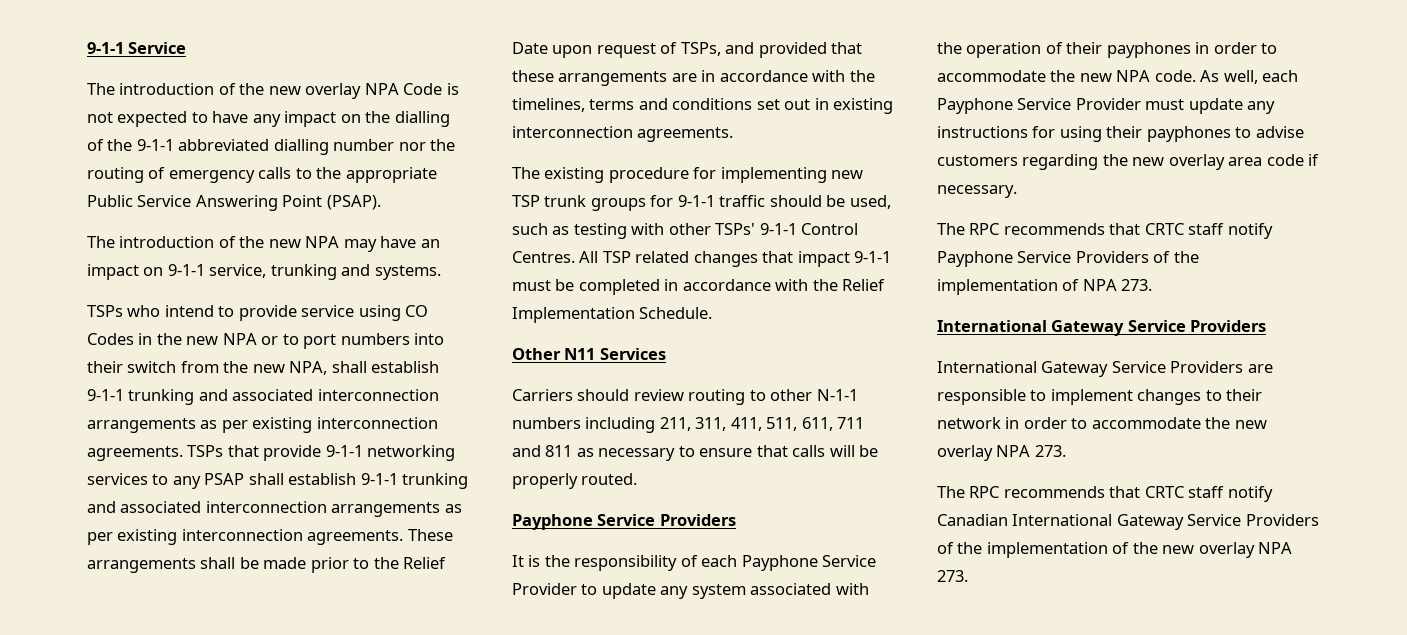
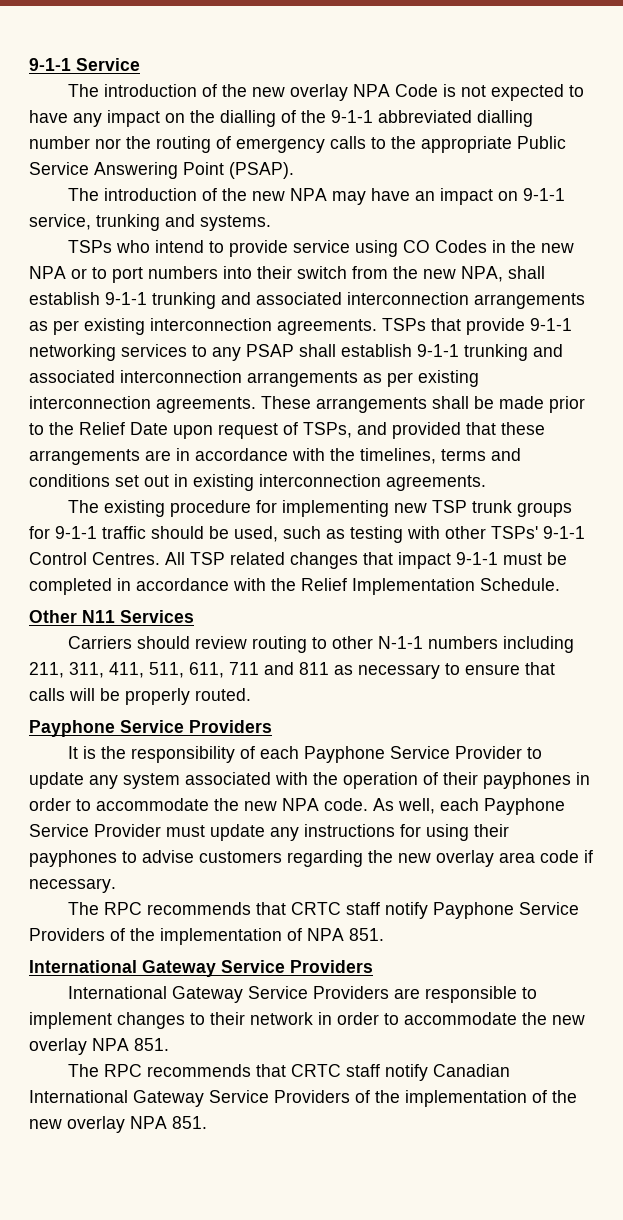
[1121,279,1153,291] 273. -> [349,928,384,941] 851.
[1034,445,1066,457] 273. -> [134,1038,169,1051] 851.
[937,570,968,582] 273. -> [172,1116,207,1129] 851.

